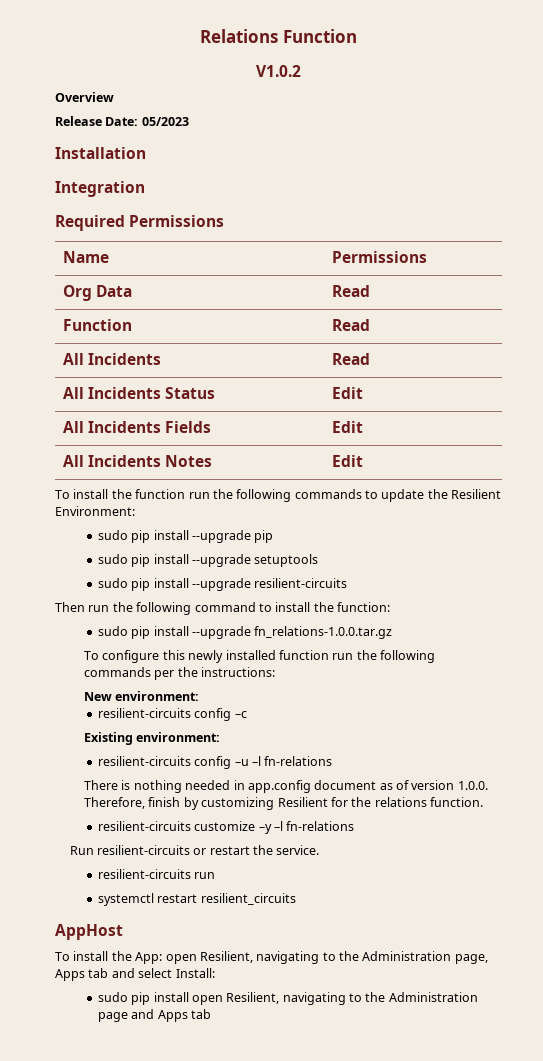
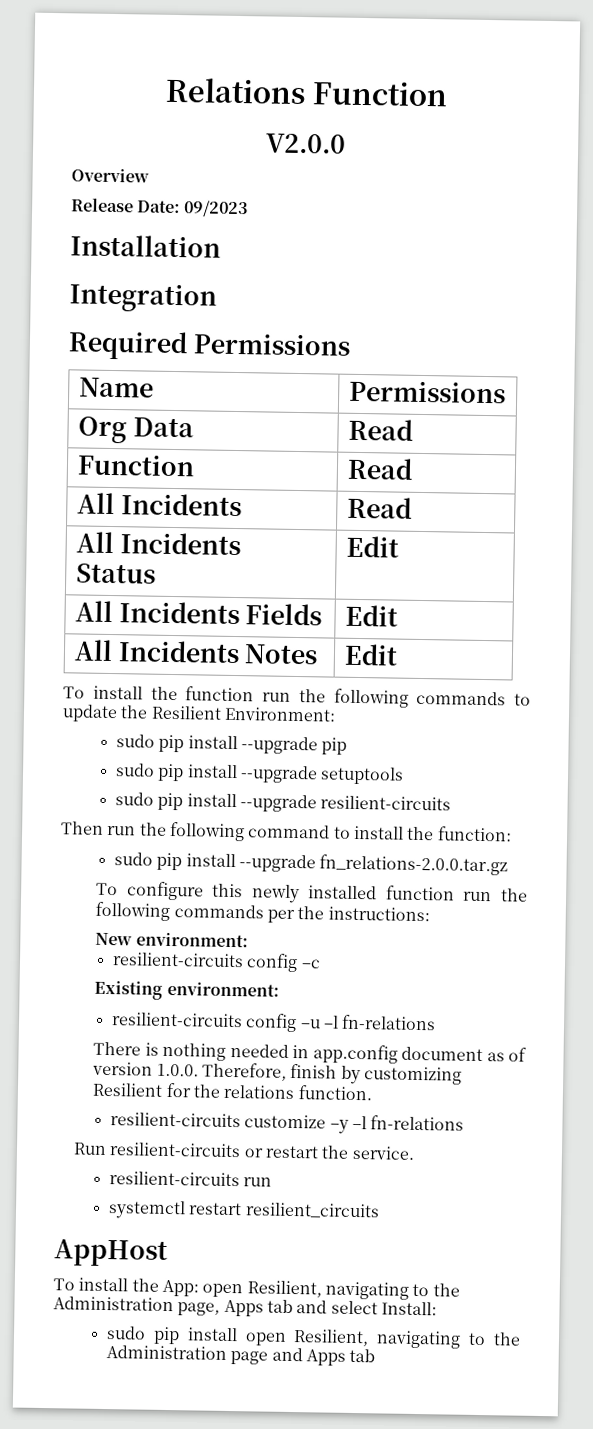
[256,65,301,77] V1.0.2 -> [266,133,346,154] V2.0.0
[141,117,189,126] 05/2023 -> [182,200,248,218] 09/2023
[254,626,393,639] fn_relations-1.0.0.tar.gz -> [319,854,509,876] fn_relations-2.0.0.tar.gz

